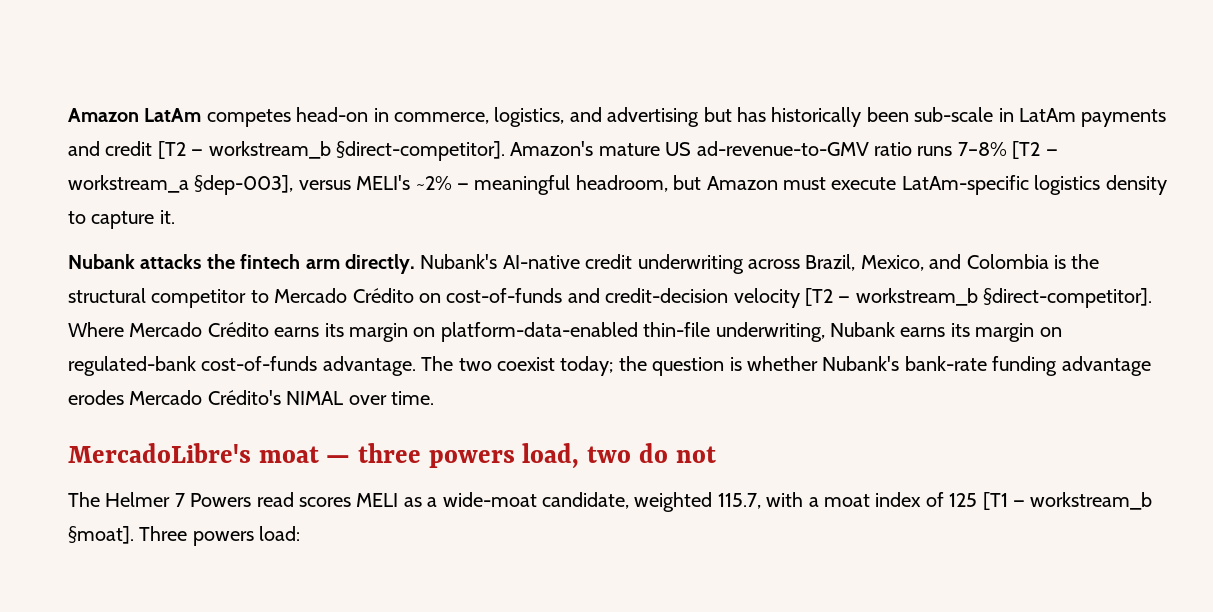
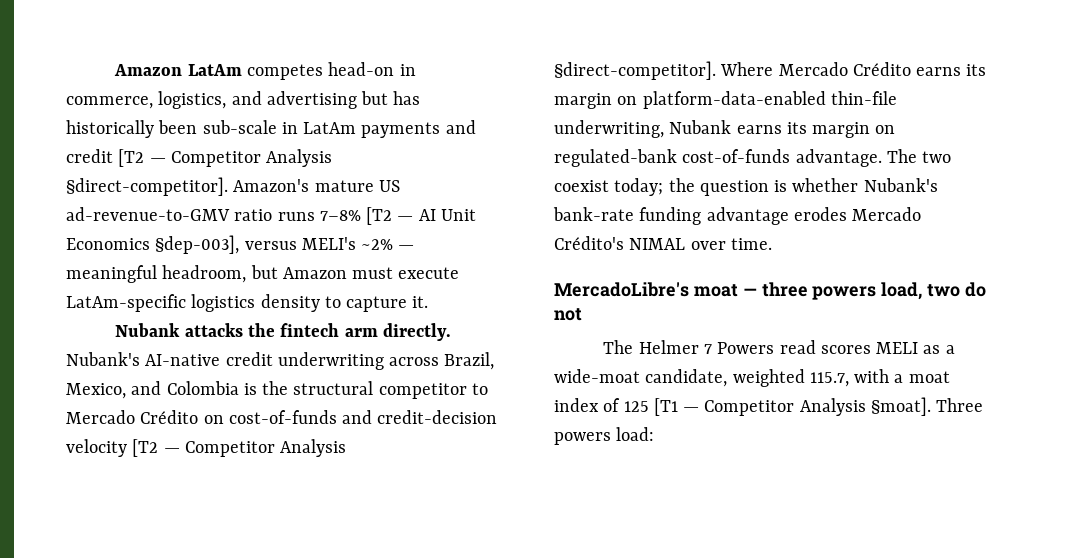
[208,141,331,159] workstream_b -> [170,149,333,167] Competitor Analysis
[68,175,189,193] workstream_a -> [418,209,476,221] [66,238,150,250] AI Unit Economics
[855,288,978,306] workstream_b -> [184,439,347,457] Competitor Analysis
[1030,492,1153,510] workstream_b -> [704,398,866,416] Competitor Analysis

